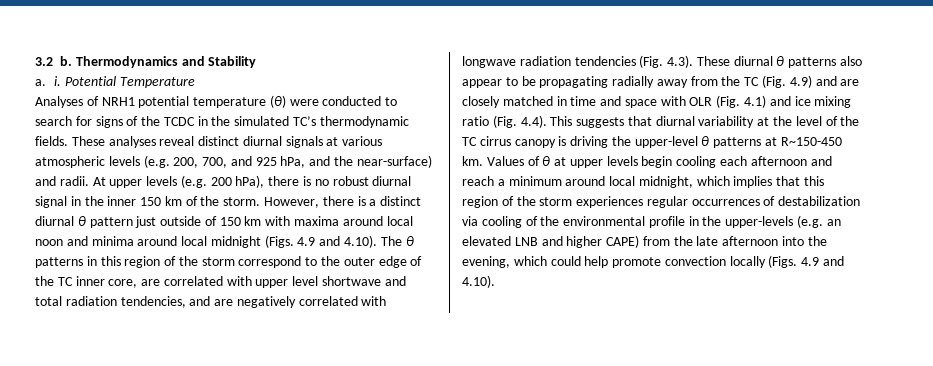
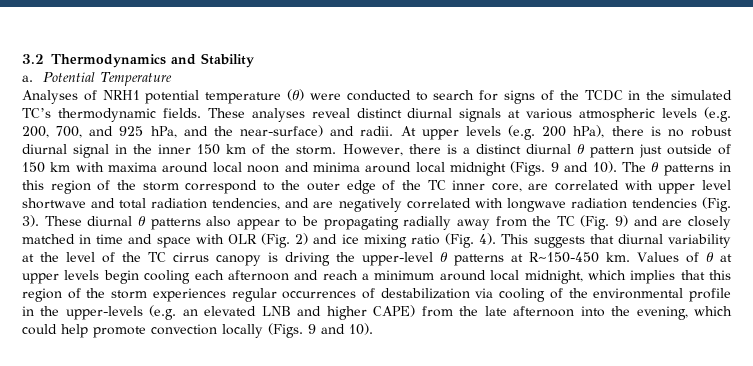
[60,56,72,66] b. -> (44, 59) none
[53,76,61,86] i. -> (33, 78) none
[297,235,378,248] 4.9 and 4.10). -> [550,161,617,173] 9 and 10).
[667,55,694,68] 4.3). -> [22,215,39,227] 3).
[789,75,812,88] 4.9) -> [615,215,629,227] 9)
[744,95,767,108] 4.1) -> [295,233,309,245] 2)
[520,115,547,128] 4.4). -> [479,233,497,245] 4).
[801,256,845,266] [462,275,495,288] 4.9 and 4.10). -> [308,323,373,335] 9 and 10).

